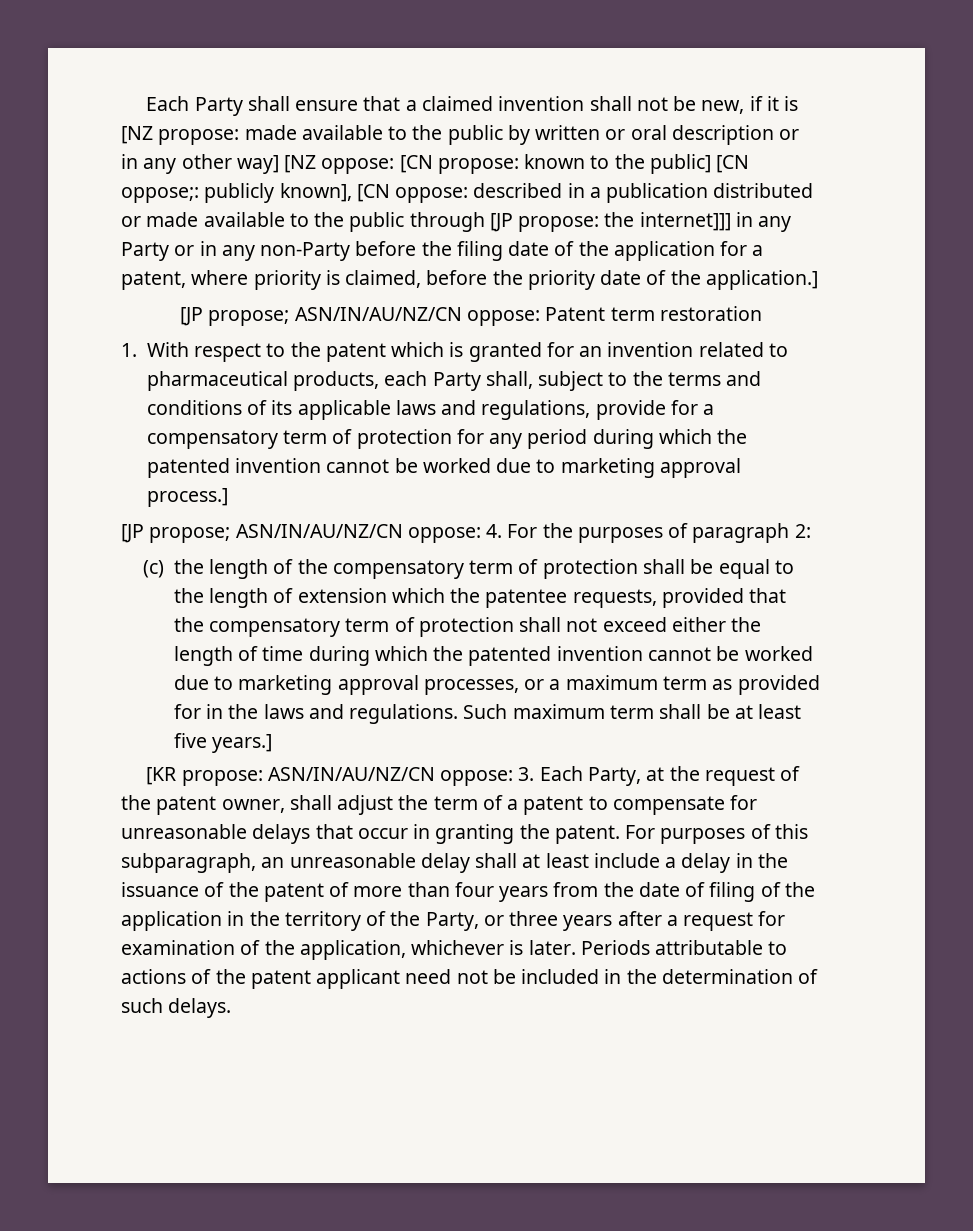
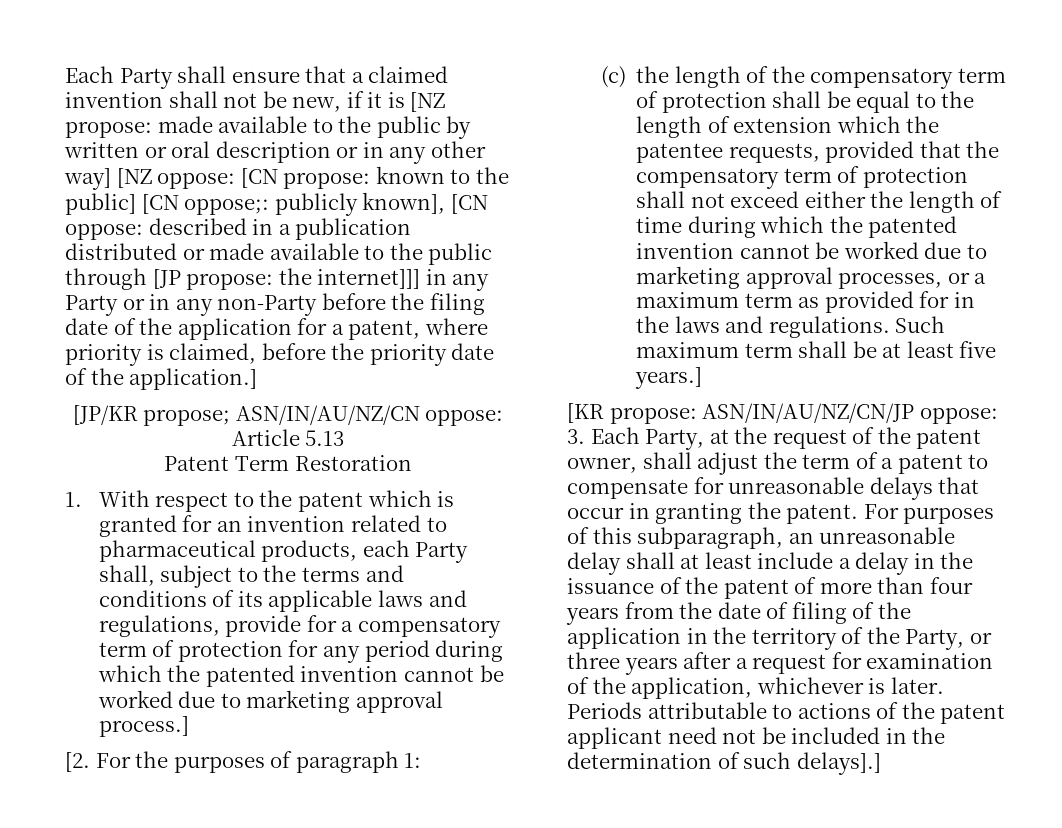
[180,306,762,326] [JP propose; ASN/IN/AU/NZ/CN oppose: Patent term restoration -> [72,405,504,426] [231,429,345,446] [164,455,412,471] [JP/KR propose; ASN/IN/AU/NZ/CN oppose: Article 5.13 // Patent Term Restoration
[121,524,503,543] [JP propose; ASN/IN/AU/NZ/CN oppose: 4. -> [65,752,90,772] [2.
[794,524,811,538] 2: -> [404,753,422,768] 1:
[267,767,435,781] ASN/IN/AU/NZ/CN -> [702,403,915,423] ASN/IN/AU/NZ/CN/JP
[168,998,232,1018] delays. -> [796,752,881,775] delays].]

